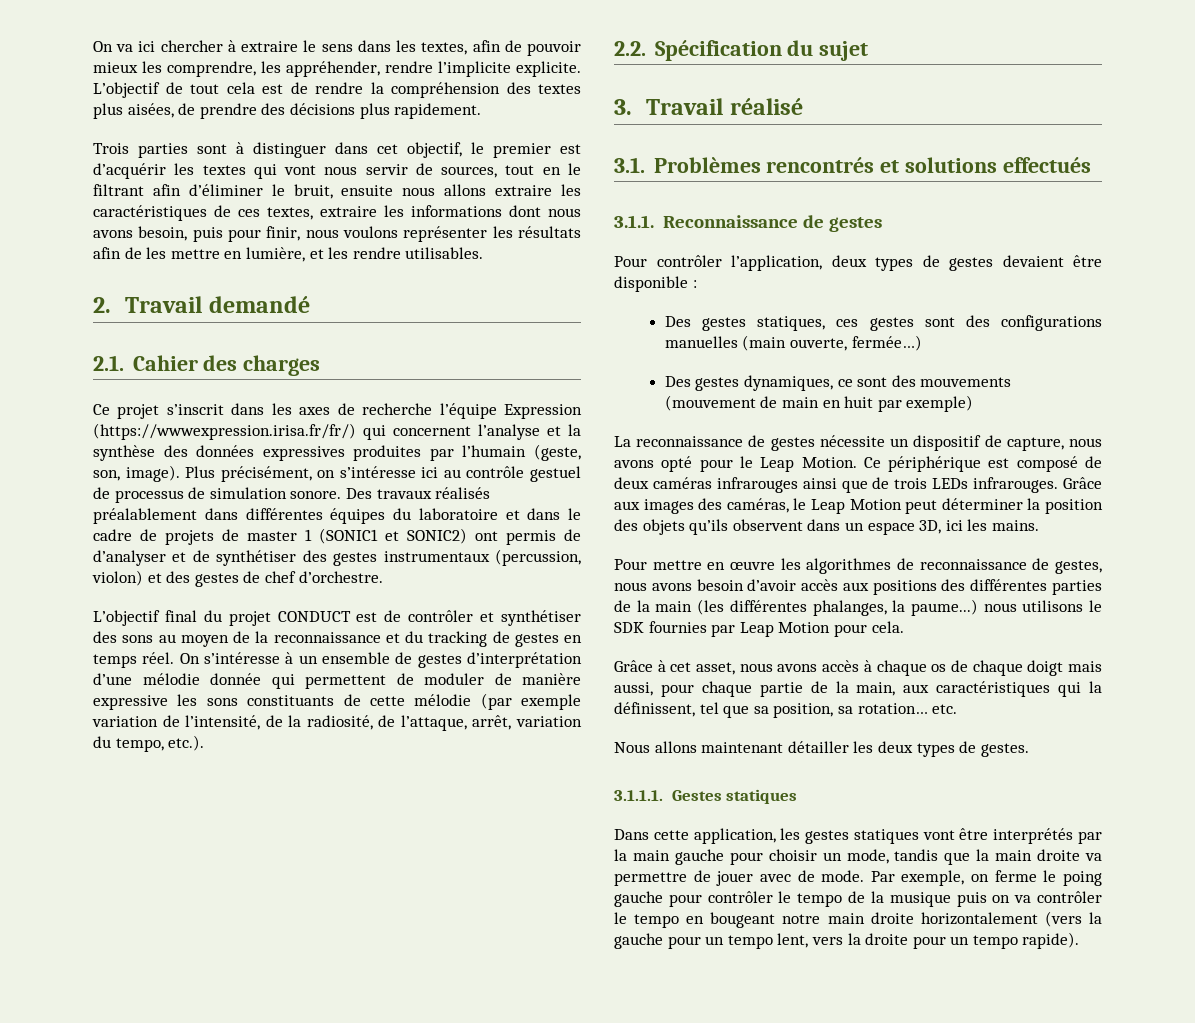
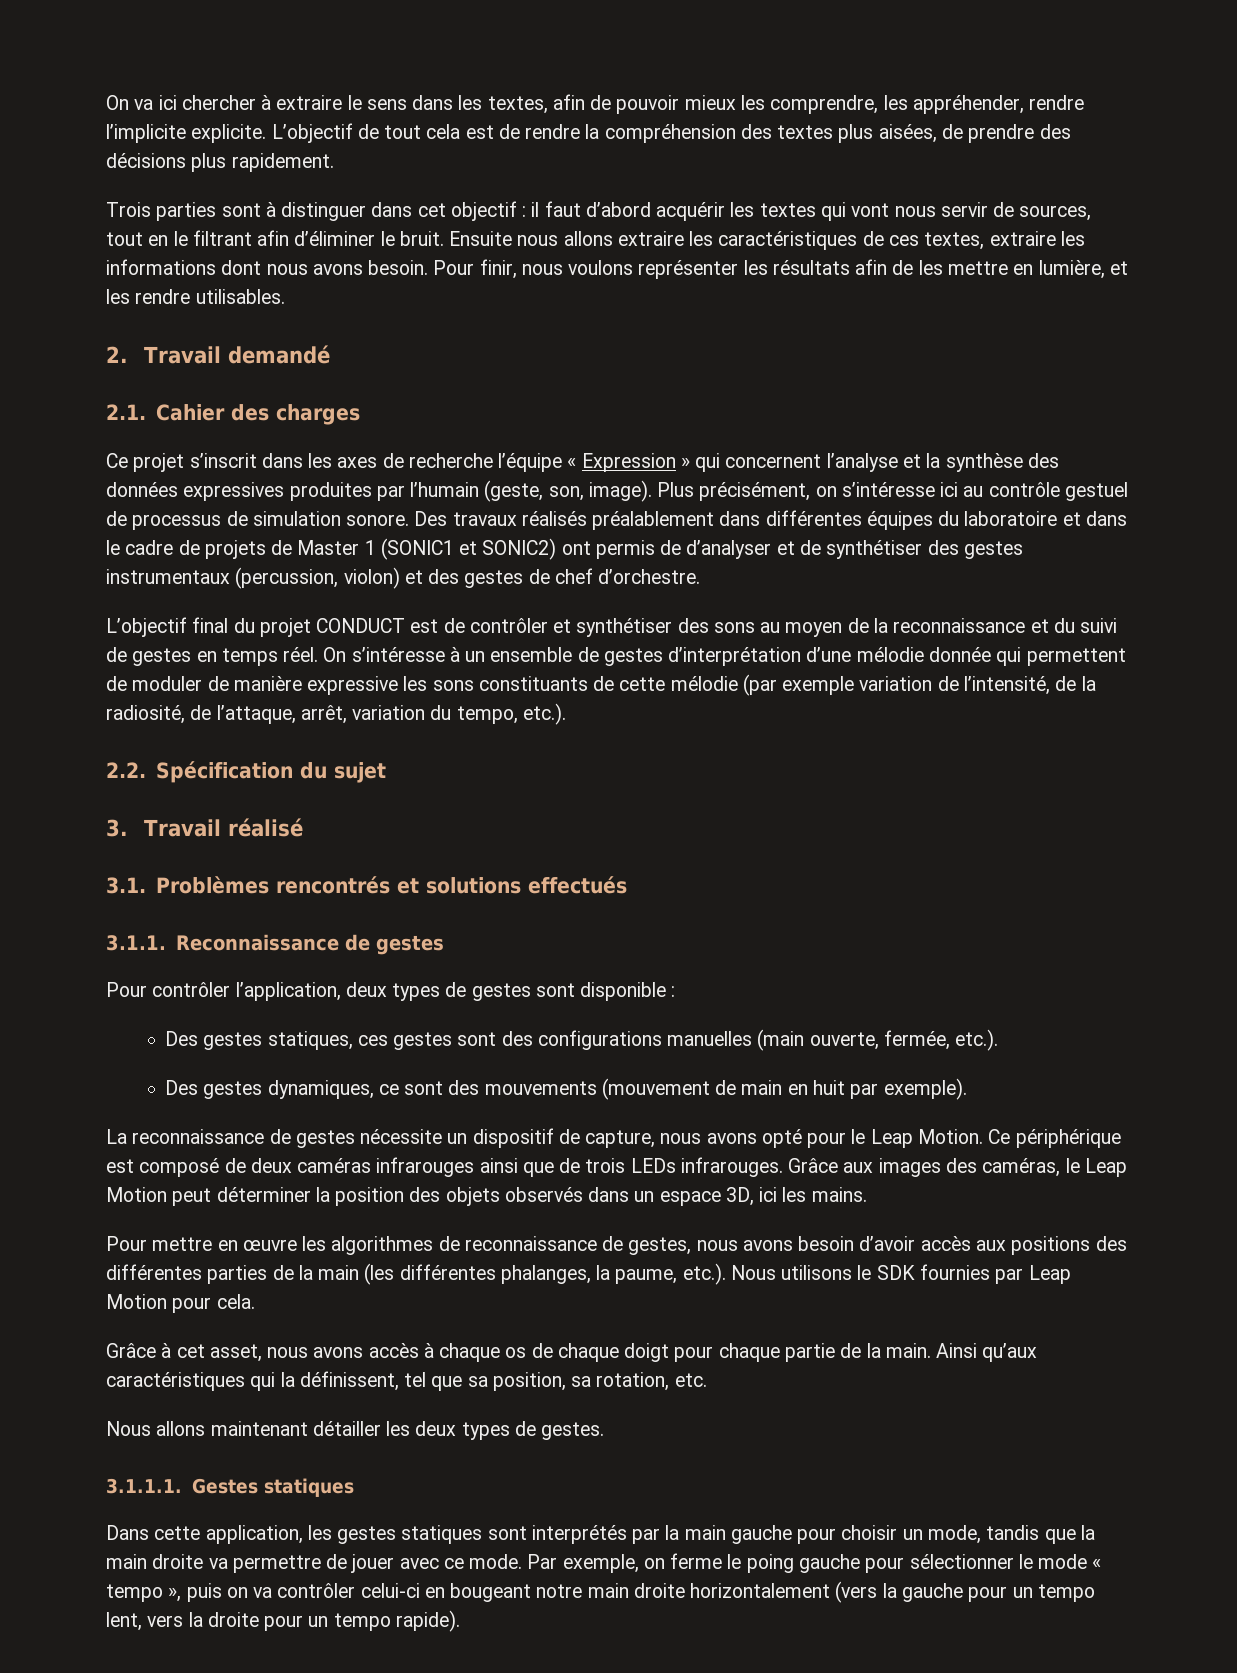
[407,142,581,158] [93,163,166,179] objectif, le premier est d’acquérir -> [450,201,726,221] objectif : il faut d’abord acquérir
[293,184,394,199] bruit, ensuite -> [399,231,513,246] bruit. Ensuite
[138,226,261,242] besoin, puis pour -> [368,260,475,275] besoin. Pour
[504,404,583,419] [93,423,356,440] Expression (https://wwwexpression.irisa.fr/fr/) -> [567,453,690,472] « Expression »
[247,531,297,541] master -> [297,540,360,555] Master
[428,631,488,647] tracking -> [1080,618,1118,633] suivi
[1002,255,1102,267] devaient être -> [535,983,575,997] sont
[851,335,922,351] fermée…) -> [883,1029,999,1051] fermée, etc.).
[906,395,974,412] exemple) -> [883,1078,967,1100] exemple).
[689,519,803,535] qu’ils observent -> [504,1187,583,1202] observés
[910,599,1017,616] paume...) nous -> [615,1263,776,1285] paume, etc.). Nous
[1068,661,1102,672] [614,682,653,696] mais aussi, -> (670, 1352) none
[856,682,930,696] main, aux -> [885,1343,1038,1362] main. Ainsi qu’aux
[857,703,928,714] rotation… -> [596,1372,670,1391] rotation,
[922,828,989,840] vont être -> [487,1526,527,1540] sont
[797,870,815,882] de -> [443,1558,464,1569] ce
[707,891,951,907] contrôler le tempo de la musique -> [909,1554,1102,1569] [106,1584,182,1602] sélectionner le mode « tempo »,
[614,912,680,928] le tempo -> [360,1583,420,1598] celui-ci

